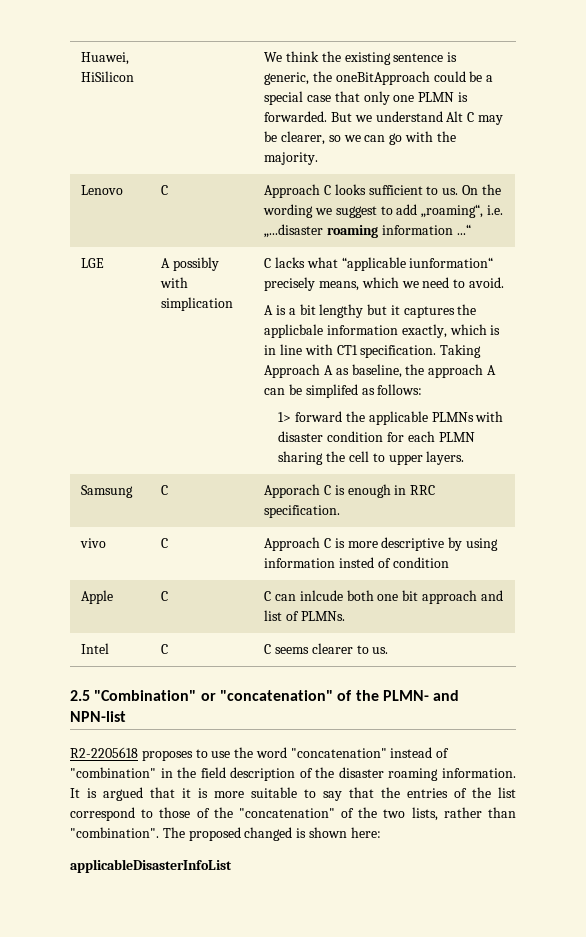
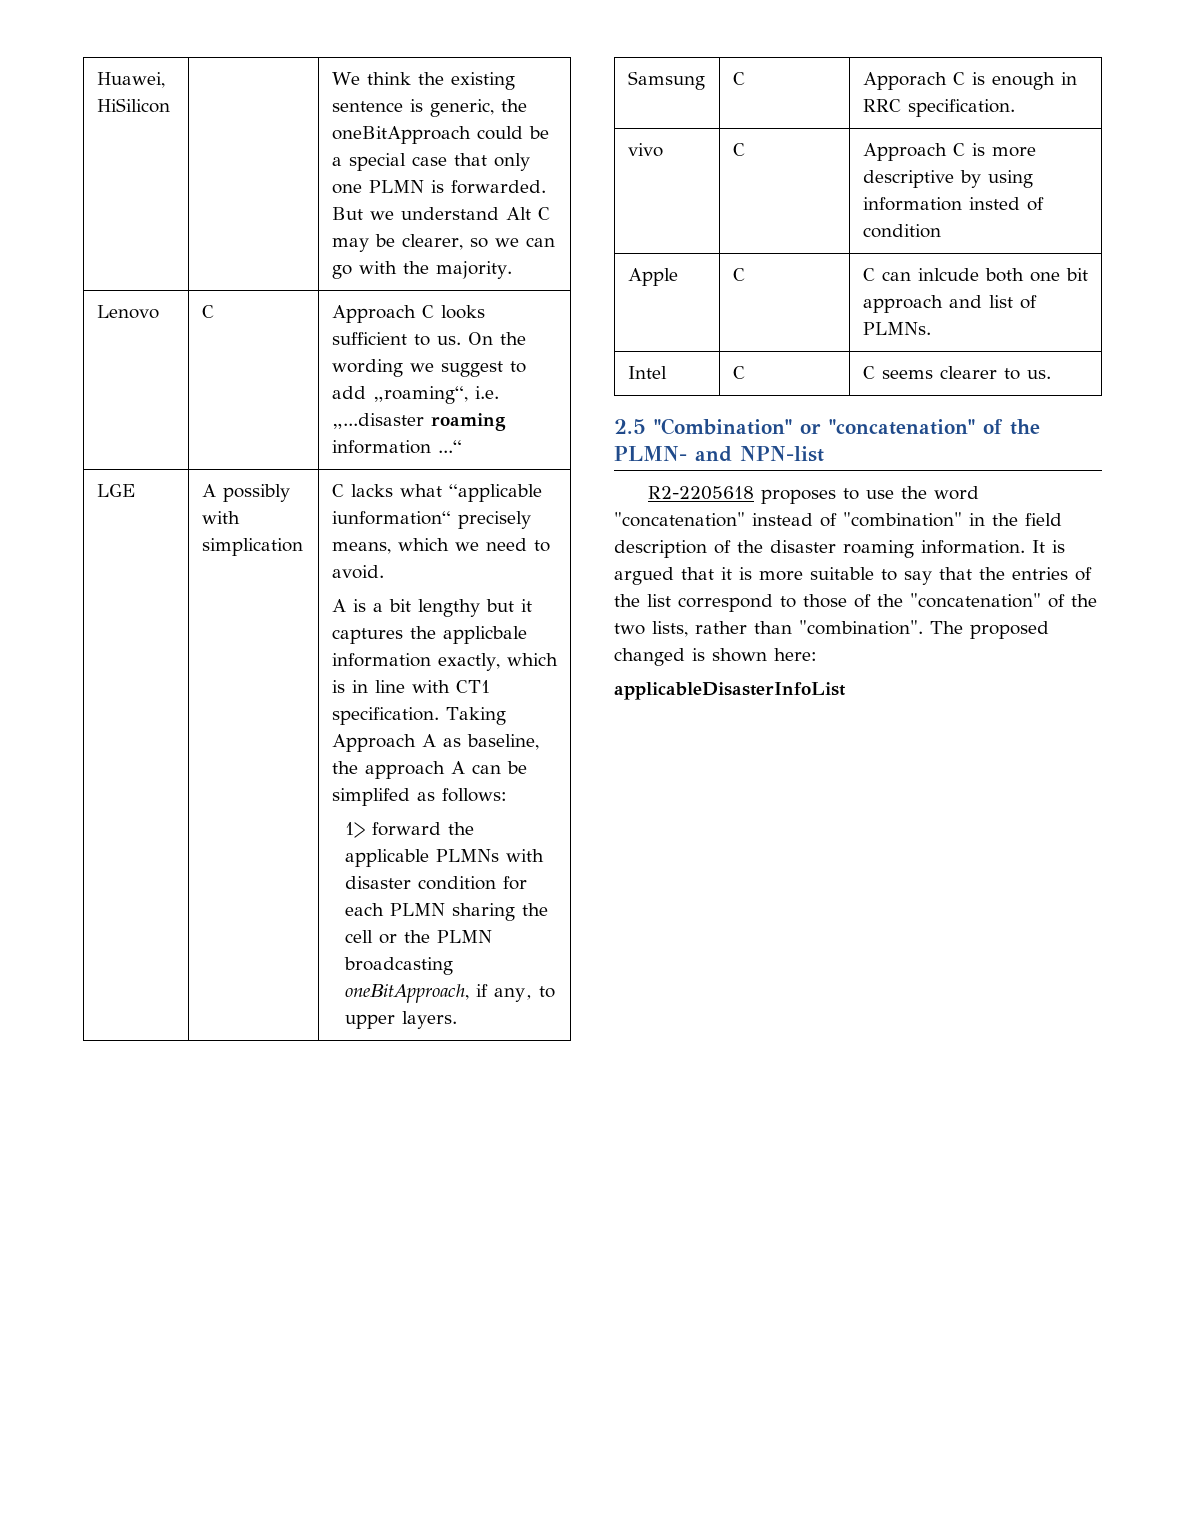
(370, 456) none -> [378,930,492,944] [343,957,453,975] [344,984,532,1003] or the PLMN broadcasting oneBitApproach, if any,

